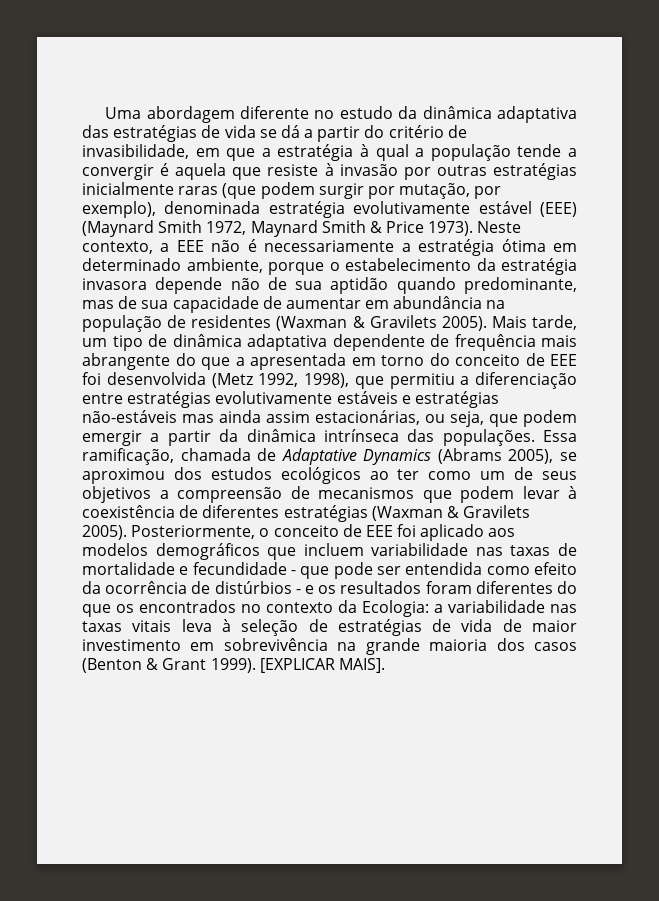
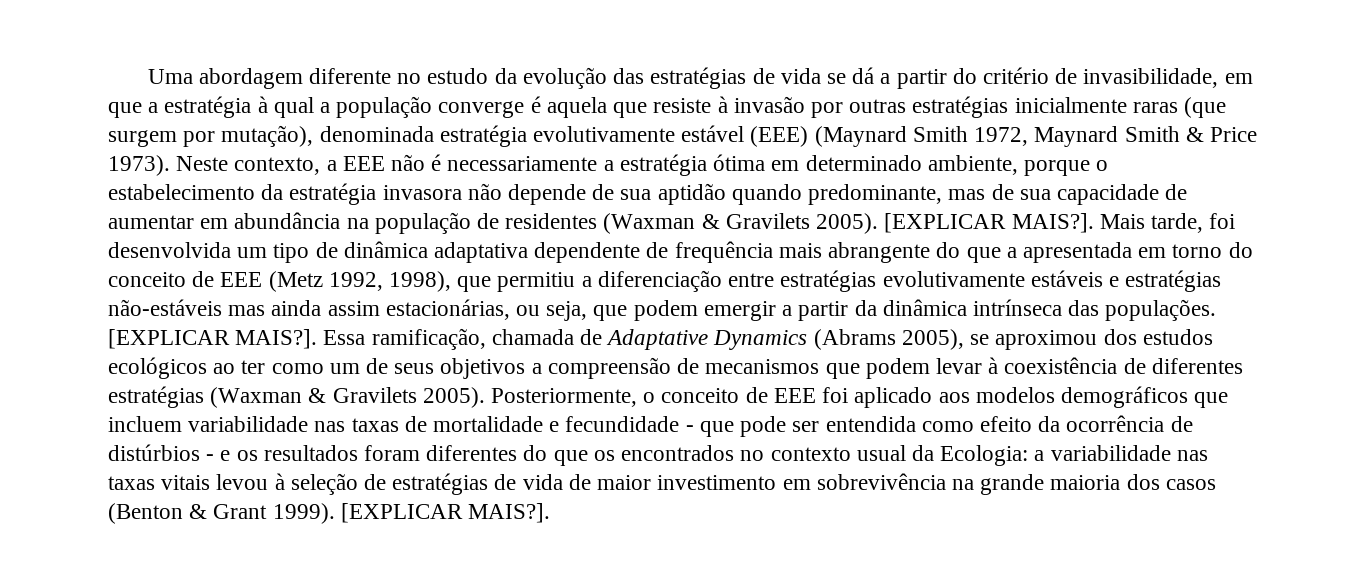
[422,106,577,123] dinâmica adaptativa -> [522,67,607,89] evolução
[517,144,578,157] [82,164,154,180] tende a convergir -> [438,101,525,118] converge
[260,182,502,199] [82,201,156,218] podem surgir por mutação, por exemplo), -> [108,125,314,147] surgem por mutação),
[155,277,260,294] depende não -> [467,183,587,205] não depende
[491,315,577,330] Mais tarde, -> [884,213,1236,233] [108,242,231,258] [EXPLICAR MAIS?]. Mais tarde, foi desenvolvida
[82,372,206,385] foi desenvolvida -> (263, 279) none
(535, 437) none -> [108,329,318,349] [EXPLICAR MAIS?].
(333, 607) none -> [856,445,906,461] usual
[181,619,212,632] leva -> [216,474,269,490] levou
[338,658,385,673] MAIS]. -> [468,503,551,523] MAIS?].

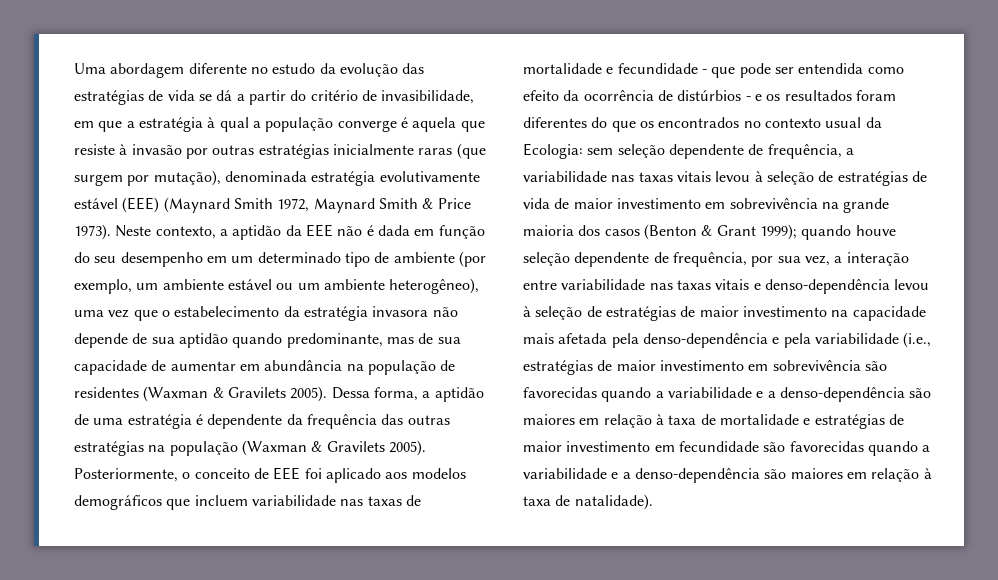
(337, 165) none -> [232,225,302,240] aptidão da
[447,154,1090,176] necessariamente a estratégia ótima em determinado ambiente, porque -> [377,225,485,239] [74,251,486,267] [74,278,480,294] [74,309,158,321] dada em função do seu desempenho em um determinado tipo de ambiente (por exemplo, um ambiente estável ou um ambiente heterogêneo), uma vez que
[884,213,1236,233] [108,241,1253,263] [108,270,1222,292] [108,299,1217,321] [108,328,1213,350] [108,357,1243,379] [108,386,204,408] [EXPLICAR MAIS?]. Mais tarde, foi desenvolvida um tipo de dinâmica adaptativa dependente de frequência mais abrangente do que a apresentada em torno do conceito de EEE (Metz 1992, 1998), que permitiu a diferenciação entre estratégias evolutivamente estáveis e estratégias não-estáveis mas ainda assim estacionárias, ou seja, que podem emergir a partir da dinâmica intrínseca das populações. [EXPLICAR MAIS?]. Essa ramificação, chamada de Adaptative Dynamics (Abrams 2005), se aproximou dos estudos ecológicos ao ter como um de seus objetivos a compreensão de mecanismos que podem levar à coexistência de diferentes estratégias -> [331,387,484,402] [74,414,450,429] [74,441,238,456] Dessa forma, a aptidão de uma estratégia é dependente da frequência das outras estratégias na população
(1029, 455) none -> [587,144,842,159] sem seleção dependente de frequência,
[272,503,551,524] 1999). [EXPLICAR MAIS?]. -> [759,224,896,240] [523,252,909,267] [523,279,930,294] [523,306,926,321] [523,332,932,348] [523,360,887,375] [523,387,932,402] [523,414,904,429] [523,441,931,456] [523,468,932,483] [523,494,653,510] 1999); quando houve seleção dependente de frequência, por sua vez, a interação entre variabilidade nas taxas vitais e denso-dependência levou à seleção de estratégias de maior investimento na capacidade mais afetada pela denso-dependência e pela variabilidade (i.e., estratégias de maior investimento em sobrevivência são favorecidas quando a variabilidade e a denso-dependência são maiores em relação à taxa de mortalidade e estratégias de maior investimento em fecundidade são favorecidas quando a variabilidade e a denso-dependência são maiores em relação à taxa de natalidade).

